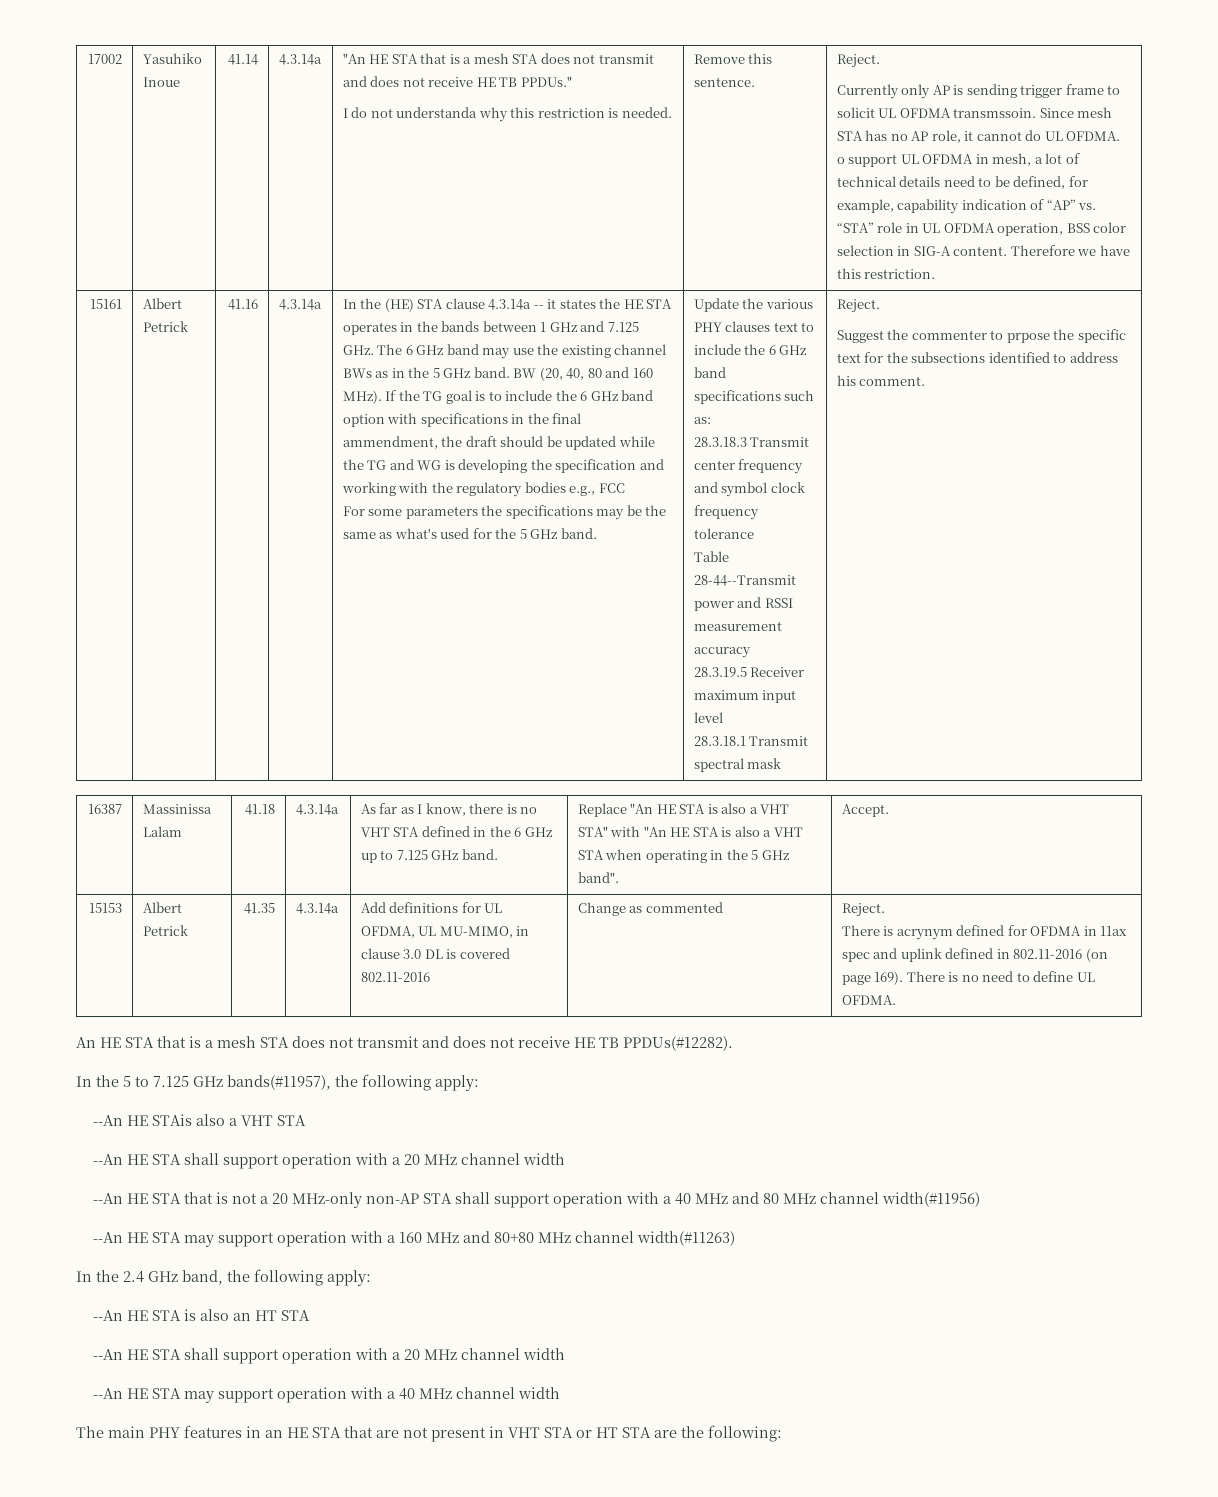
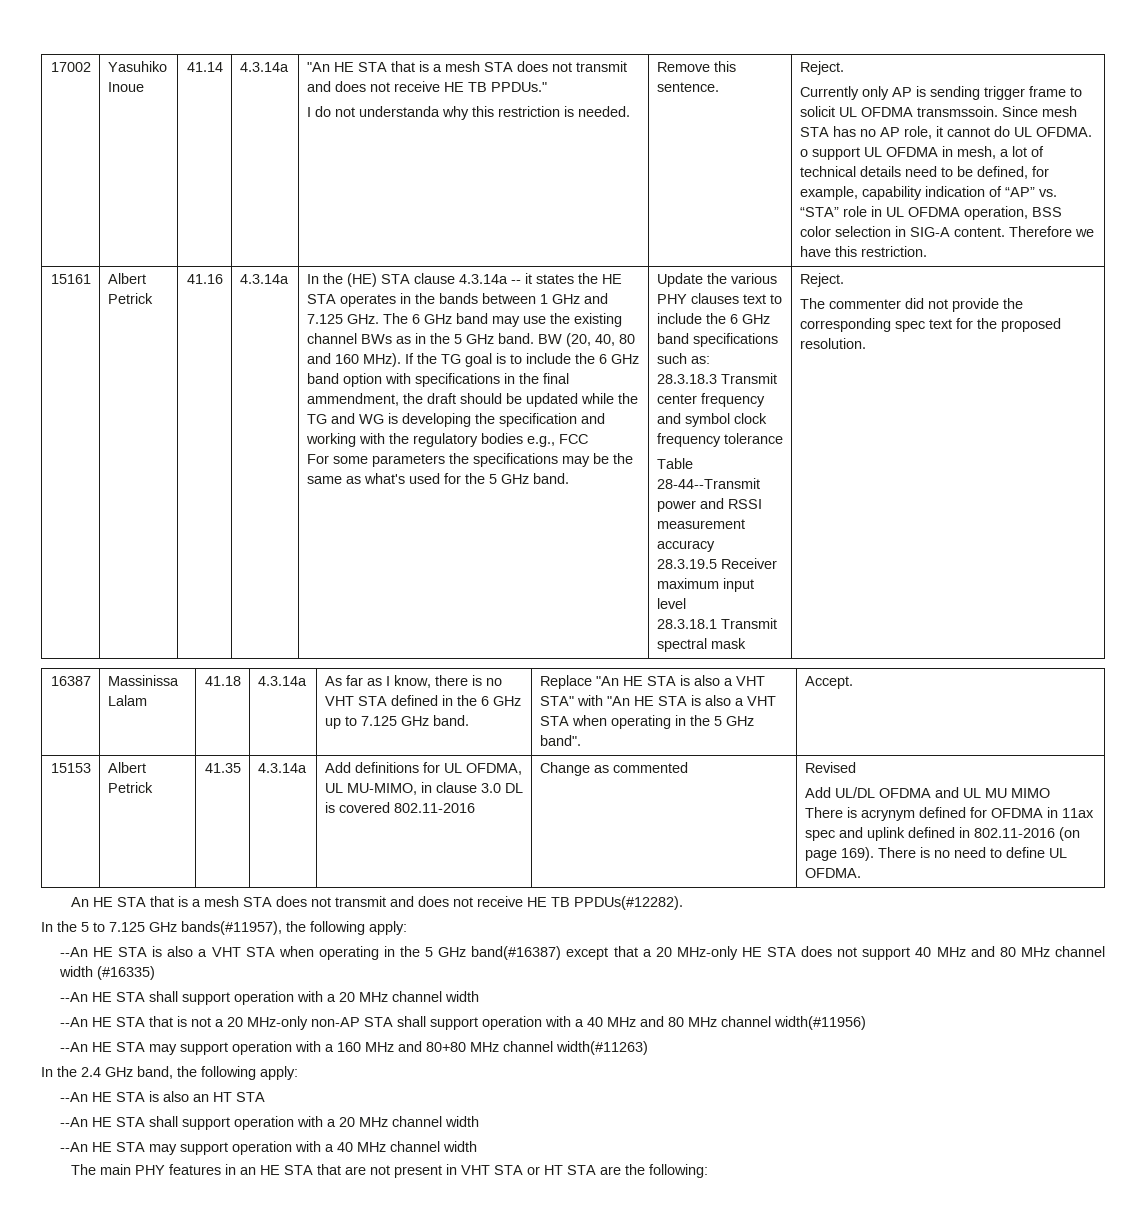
[836,329,1126,343] [836,352,1118,363] [836,375,926,386] Suggest the commenter to prpose the specific text for the subsections identified to address his comment. -> [799,298,1023,312] [799,318,1061,332] [799,338,866,349] The commenter did not provide the corresponding spec text for the proposed resolution.
[841,903,885,917] Reject. -> [804,762,856,773] [804,787,1050,798] Revised // Add UL/DL OFDMA and UL MU MIMO
[151,1114,306,1126] STAis also a VHT STA -> [118,946,1105,960] [58,966,155,980] STA is also a VHT STA when operating in the 5 GHz band(#16387) except that a 20 MHz-only HE STA does not support 40 MHz and 80 MHz channel width (#16335)

